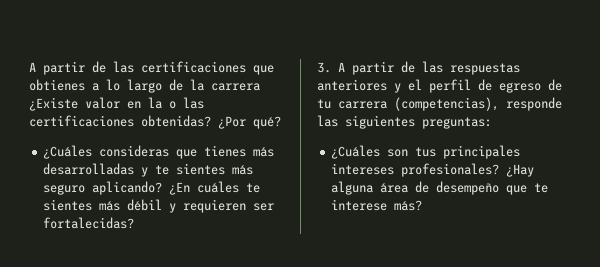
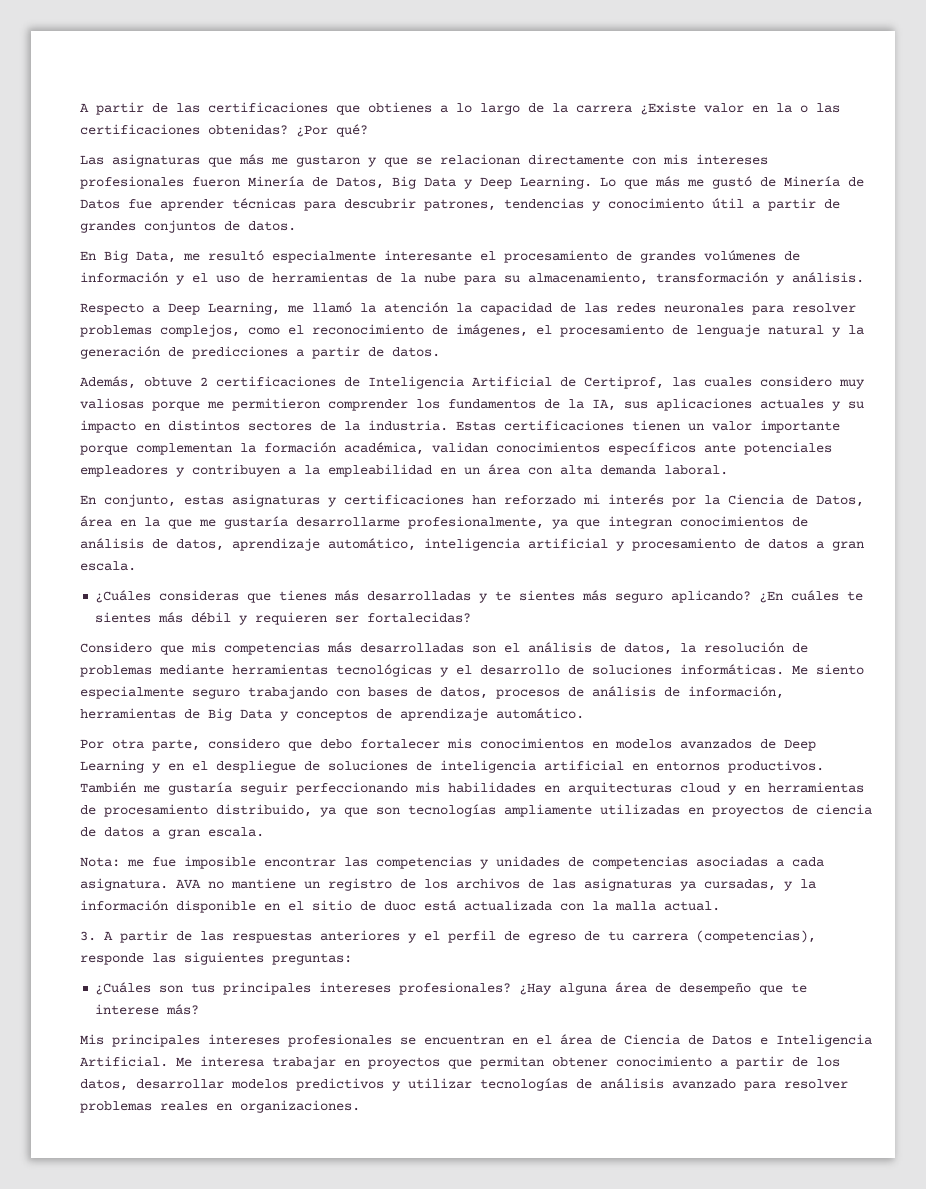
(281, 122) none -> [80,154,768,167] [80,176,864,189] [80,198,840,211] [80,220,296,233] [80,250,800,263] [80,272,864,285] [80,302,856,315] [80,324,864,337] [80,346,440,359] [80,376,865,389] [80,398,864,411] [80,420,840,433] [80,442,832,455] [80,464,728,477] [80,494,864,507] [80,516,808,529] [80,538,864,551] [80,561,136,571] // Las asignaturas que más me gustaron y que se relacionan directamente con mis intereses profesionales fueron Minería de Datos, Big Data y Deep Learning. Lo que más me gustó de Minería de Datos fue aprender técnicas para descubrir patrones, tendencias y conocimiento útil a partir de grandes conjuntos de datos. // En Big Data, me resultó especialmente interesante el procesamiento de grandes volúmenes de información y el uso de herramientas de la nube para su almacenamiento, transformación y análisis. // Respecto a Deep Learning, me llamó la atención la capacidad de las redes neuronales para resolver problemas complejos, como el reconocimiento de imágenes, el procesamiento de lenguaje natural y la generación de predicciones a partir de datos. // Además, obtuve 2 certificaciones de Inteligencia Artificial de Certiprof, las cuales considero muy valiosas porque me permitieron comprender los fundamentos de la IA, sus aplicaciones actuales y su impacto en distintos sectores de la industria. Estas certificaciones tienen un valor importante porque complementan la formación académica, validan conocimientos específicos ante potenciales empleadores y contribuyen a la empleabilidad en un área con alta demanda laboral. // En conjunto, estas asignaturas y certificaciones han reforzado mi interés por la Ciencia de Datos, área en la que me gustaría desarrollarme profesionalmente, ya que integran conocimientos de análisis de datos, aprendizaje automático, inteligencia artificial y procesamiento de datos a gran escala.
(135, 223) none -> [80,642,808,655] [80,664,864,677] [80,686,784,699] [80,708,584,721] [80,738,816,751] [80,760,824,773] [80,782,864,795] [80,804,872,817] [80,827,264,839] [80,856,824,869] [80,878,816,891] [80,900,720,913] // Considero que mis competencias más desarrolladas son el análisis de datos, la resolución de problemas mediante herramientas tecnológicas y el desarrollo de soluciones informáticas. Me siento especialmente seguro trabajando con bases de datos, procesos de análisis de información, herramientas de Big Data y conceptos de aprendizaje automático. // Por otra parte, considero que debo fortalecer mis conocimientos en modelos avanzados de Deep Learning y en el despliegue de soluciones de inteligencia artificial en entornos productivos. También me gustaría seguir perfeccionando mis habilidades en arquitecturas cloud y en herramientas de procesamiento distribuido, ya que son tecnologías ampliamente utilizadas en proyectos de ciencia de datos a gran escala. // Nota: me fue imposible encontrar las competencias y unidades de competencias asociadas a cada asignatura. AVA no mantiene un registro de los archivos de las asignaturas ya cursadas, y la información disponible en el sitio de duoc está actualizada con la malla actual.
(423, 205) none -> [80,1034,872,1047] [80,1056,840,1069] [80,1078,848,1091] [80,1100,360,1113] // Mis principales intereses profesionales se encuentran en el área de Ciencia de Datos e Inteligencia Artificial. Me interesa trabajar en proyectos que permitan obtener conocimiento a partir de los datos, desarrollar modelos predictivos y utilizar tecnologías de análisis avanzado para resolver problemas reales en organizaciones.

